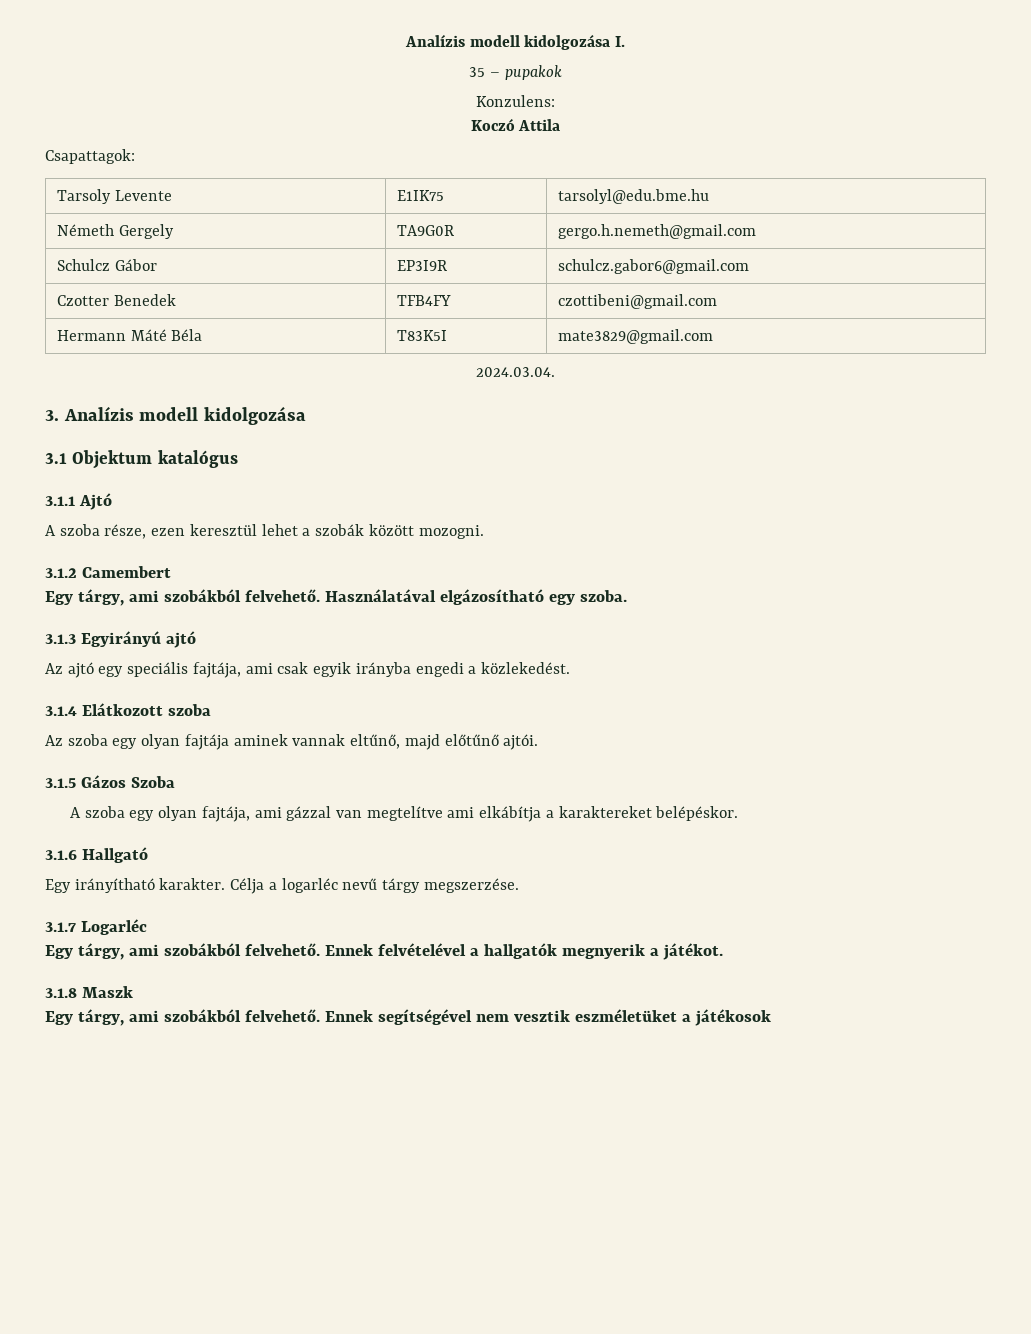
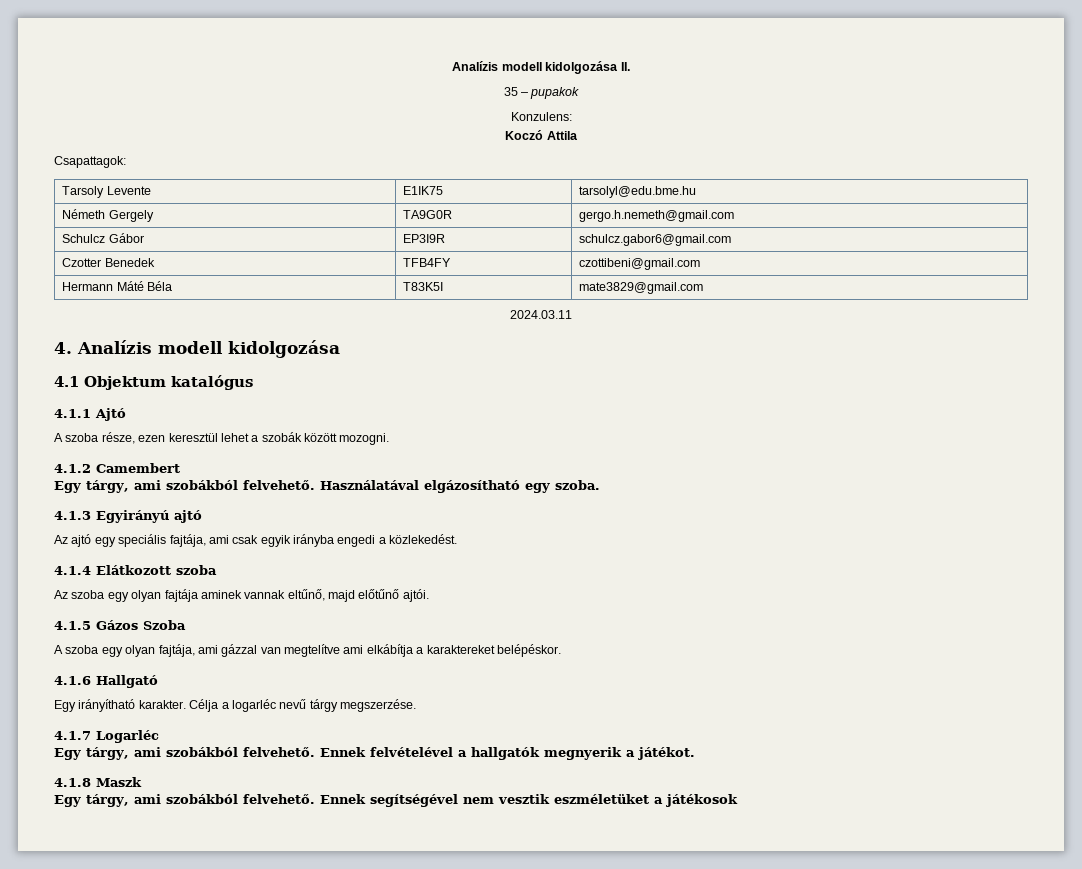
[404,34,626,50] Analízis modell kidolgozása I. -> [452,61,630,74] Analízis modell kidolgozása II.
[476,367,555,377] [45,410,59,421] 2024.03.04. // 3. -> [510,310,572,319] [54,342,72,354] 2024.03.11 // 4.
[45,453,67,464] 3.1 -> [54,376,79,387] 4.1
[45,496,75,506] 3.1.1 -> [54,409,91,418] 4.1.1
[45,568,77,578] 3.1.2 -> [54,464,91,473] 4.1.2
[45,634,76,644] 3.1.3 -> [54,511,91,520] 4.1.3
[45,706,77,716] 3.1.4 -> [54,566,91,575] 4.1.4
[45,778,76,788] 3.1.5 -> [54,621,91,630] 4.1.5
[45,850,77,860] 3.1.6 -> [54,676,91,685] 4.1.6
[45,922,76,932] 3.1.7 -> [54,731,91,740] 4.1.7
[45,988,77,998] 3.1.8 -> [54,778,91,787] 4.1.8

